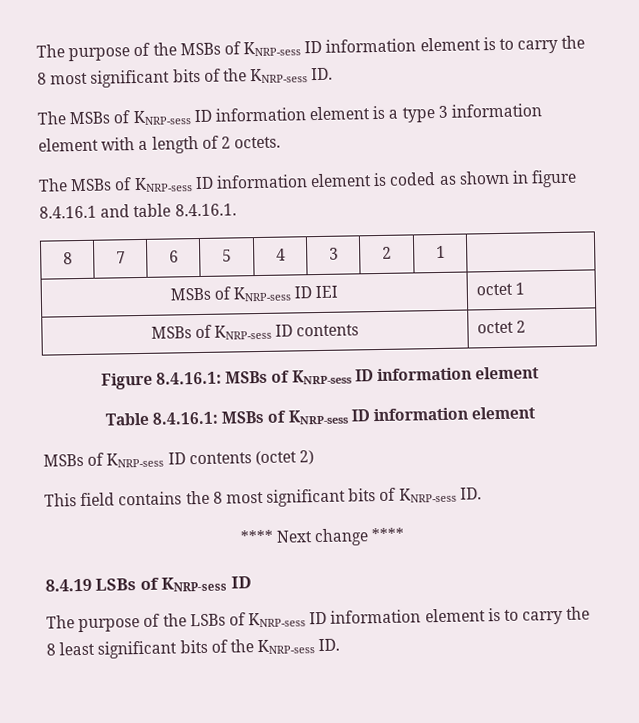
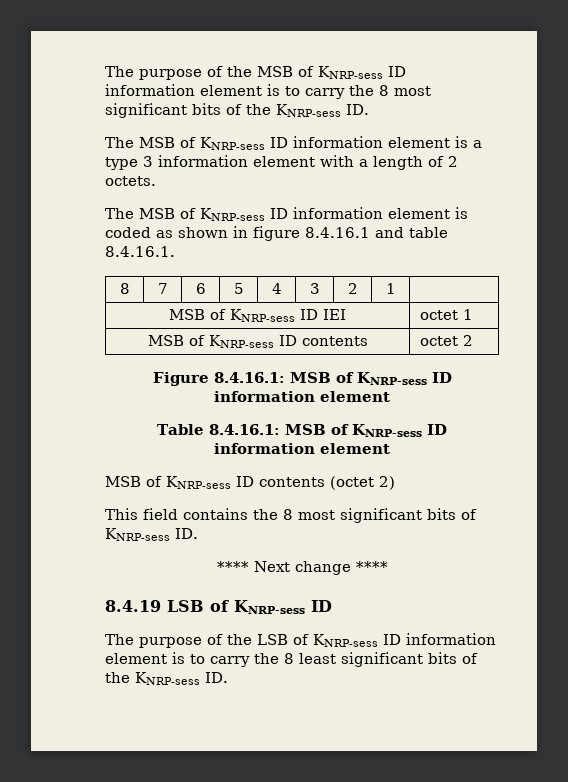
[36,42,221,62] The purpose of the MSBs -> [105,66,293,80] The purpose of the MSB
[69,111,111,125] MSBs -> [139,137,175,148] MSB
[70,178,113,192] MSBs -> [139,208,175,219] MSB
[169,287,211,301] MSBs -> [169,309,205,320] MSB
[150,326,192,339] MSBs -> [147,335,184,346] MSB
[225,370,269,384] MSBs -> [289,372,331,383] MSB
[221,406,536,425] [43,453,84,467] MSBs of KNRP-sess ID information element // MSBs -> [284,424,447,437] [214,443,390,454] [105,476,141,487] MSB of KNRP-sess ID information element // MSB
[95,578,137,591] LSBs -> [167,600,204,612] LSB
[189,613,226,627] LSBs -> [257,634,288,645] LSB

